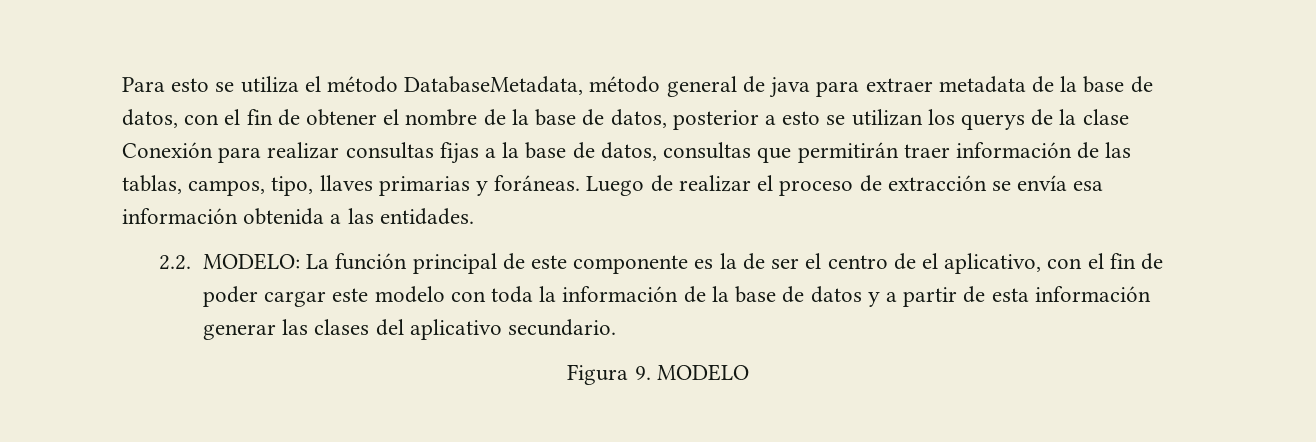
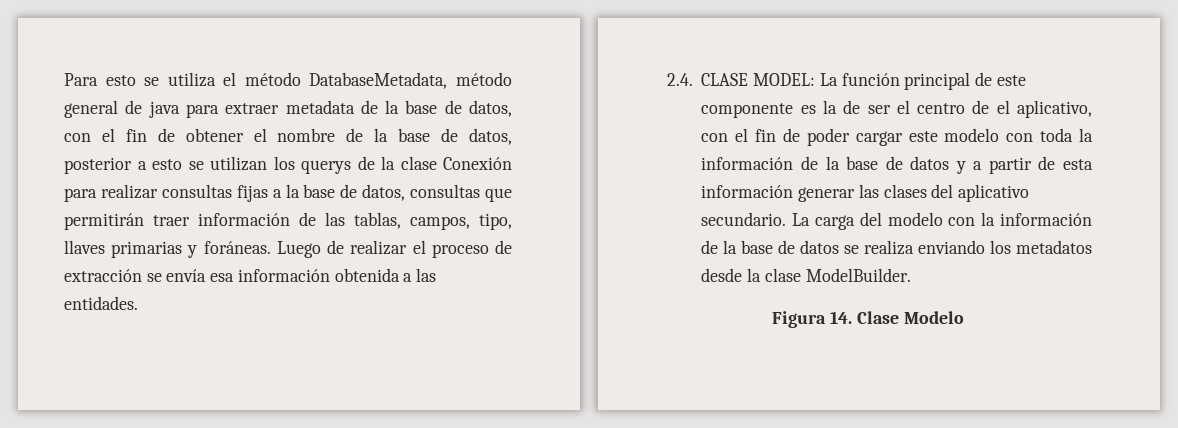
[159,253,300,270] 2.2. MODELO: -> [666,73,816,86] 2.4. CLASE MODEL:
[567,364,749,385] // Figura 9. MODELO -> [792,212,1092,230] [701,240,1092,255] [701,268,911,282] [772,311,964,328] La carga del modelo con la información de la base de datos se realiza enviando los metadatos desde la clase ModelBuilder. // Figura 14. Clase Modelo

